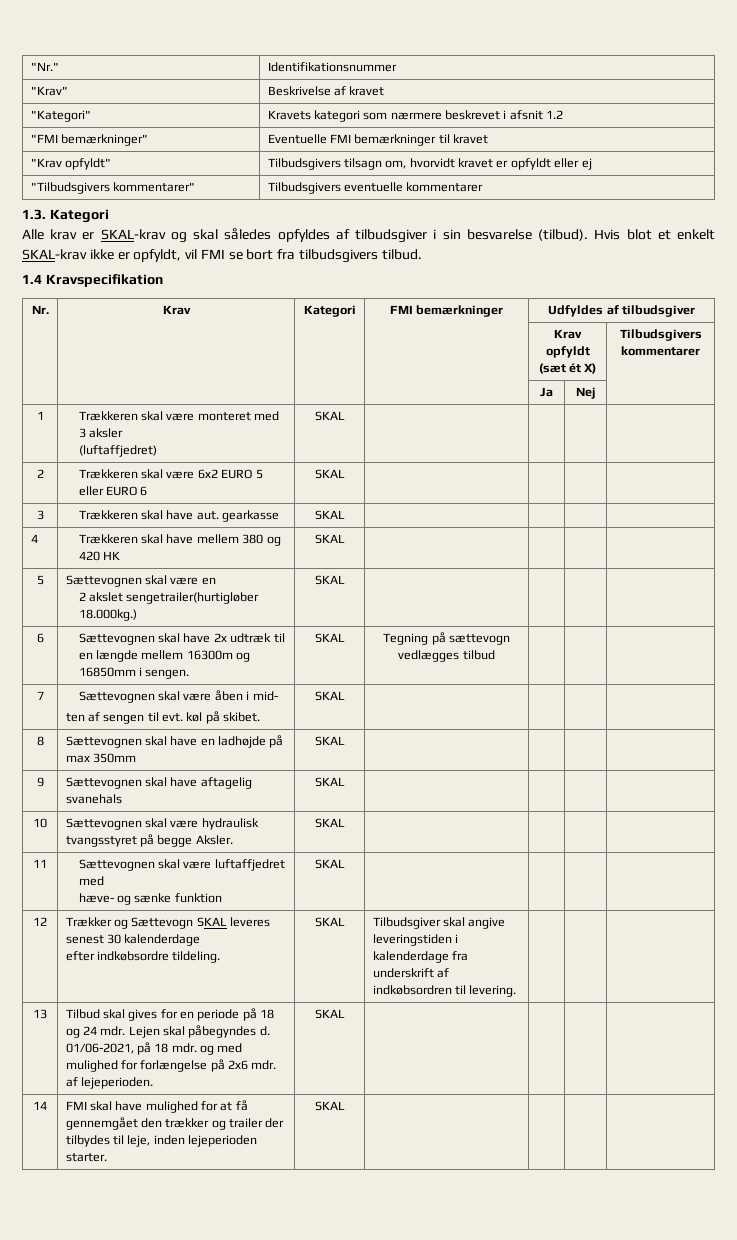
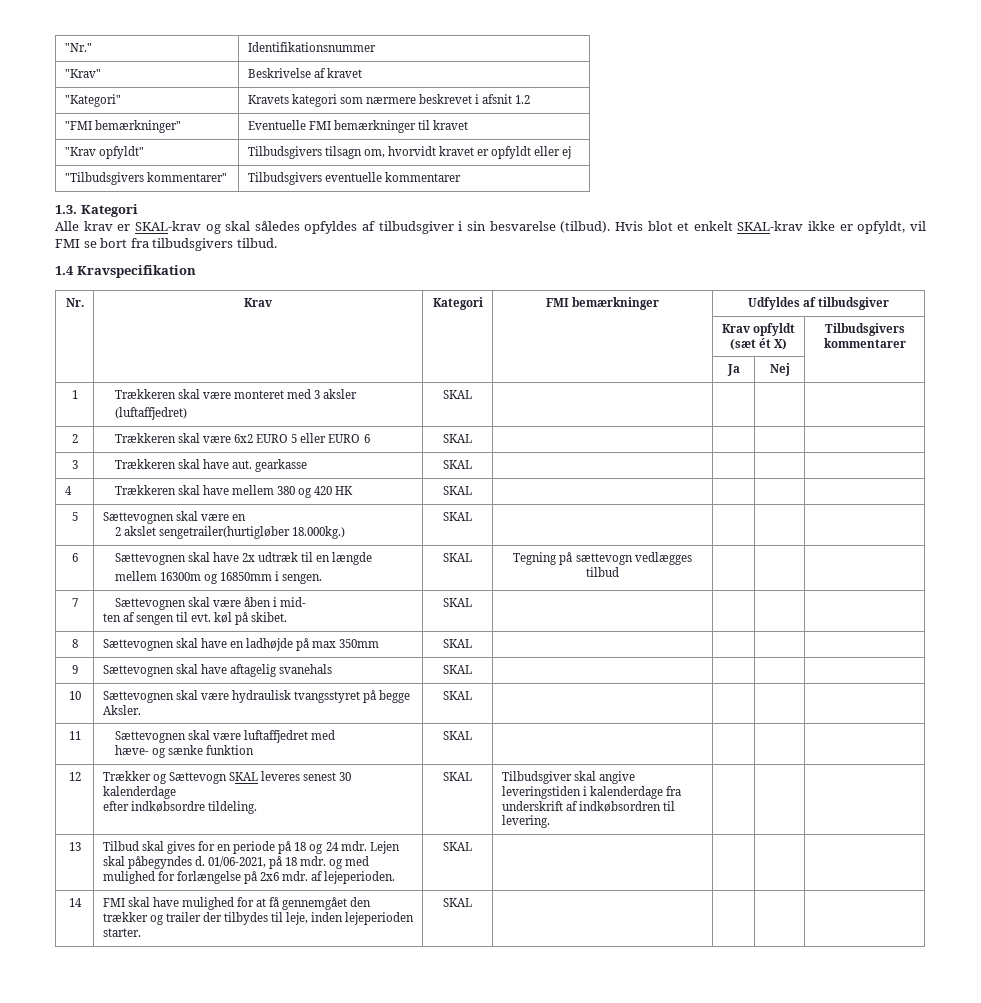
(139, 656) none -> (373, 558) //

